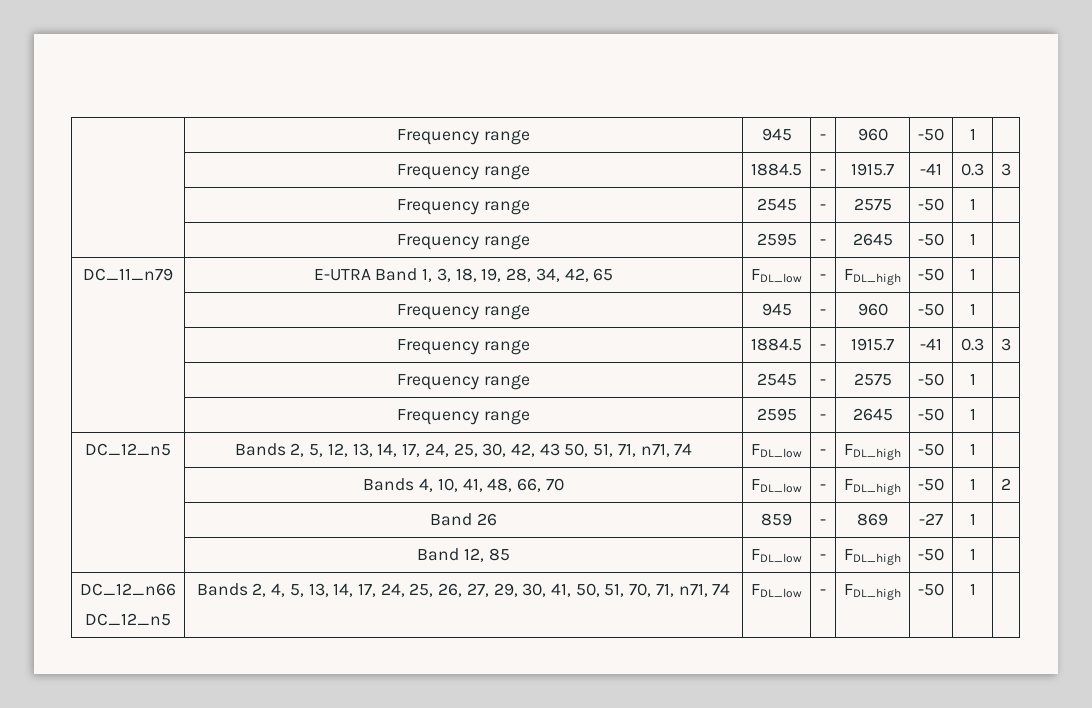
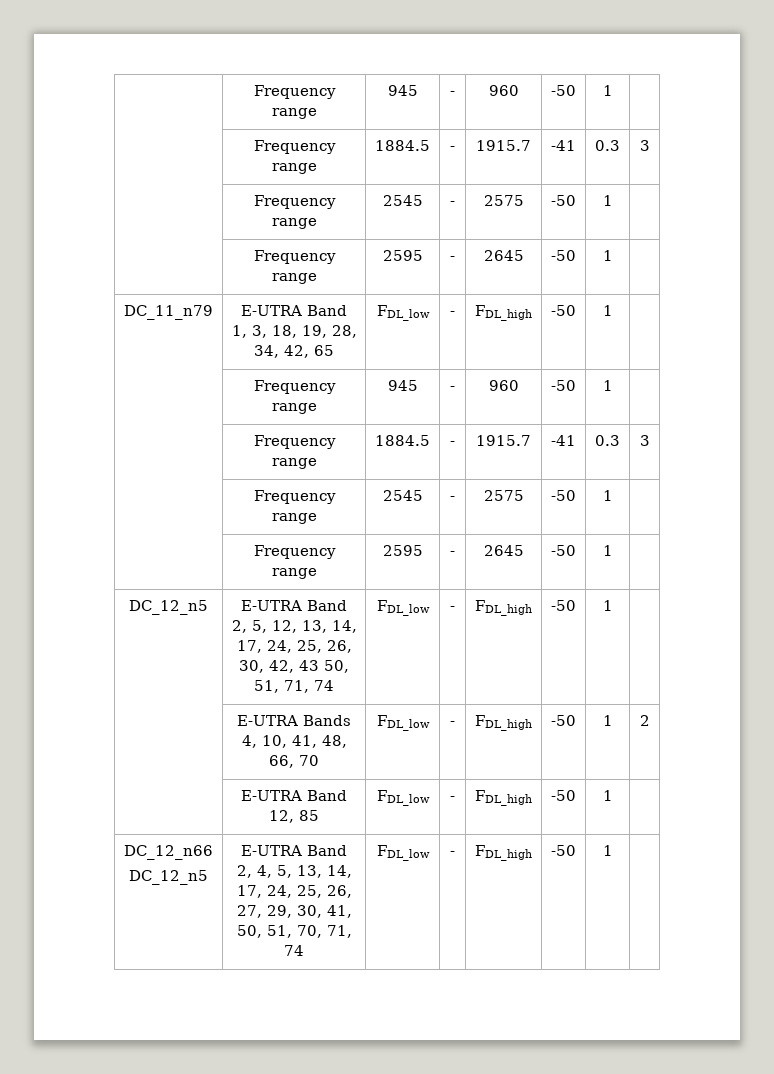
[234,443,286,456] Bands -> [241,600,347,611] E-UTRA Band
(478, 450) none -> [326,640,352,653] 26,
[640,443,670,457] n71, -> (309, 686) none
(976, 449) none -> [237,715,298,726] E-UTRA
[430,513,497,526] [761,513,792,526] [820,519,826,525] [857,513,888,526] [919,513,943,525] [969,513,976,525] Band 26 | 859 | - | 869 | -27 | 1 | // | -> [241,790,302,801] E-UTRA
[196,583,248,596] Bands -> [241,845,347,856] E-UTRA Band
[678,583,708,597] n71, -> (352, 931) none

